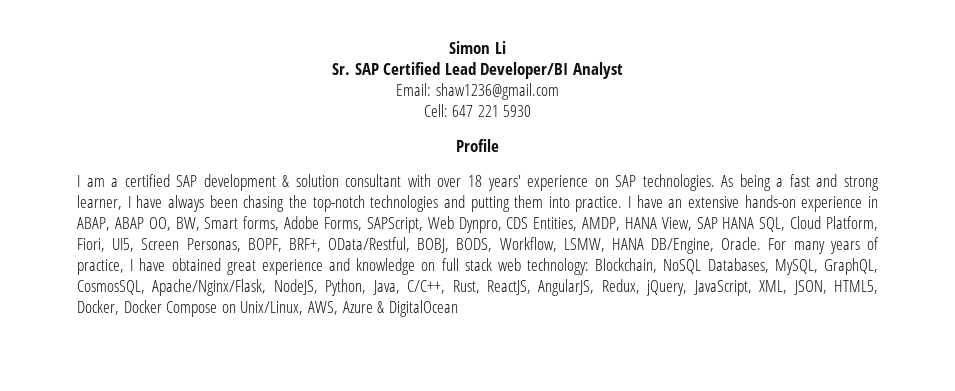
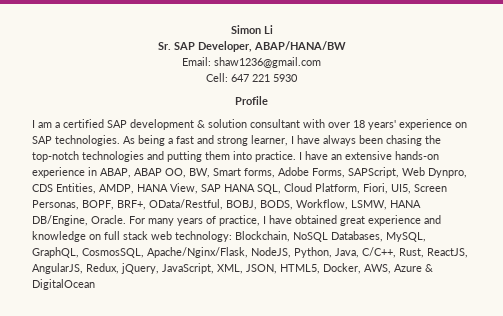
[383,62,623,79] Certified Lead Developer/BI Analyst -> [197,41,346,52] Developer, ABAP/HANA/BW
[123,300,304,317] Docker Compose on Unix/Linux, -> (361, 268) none

